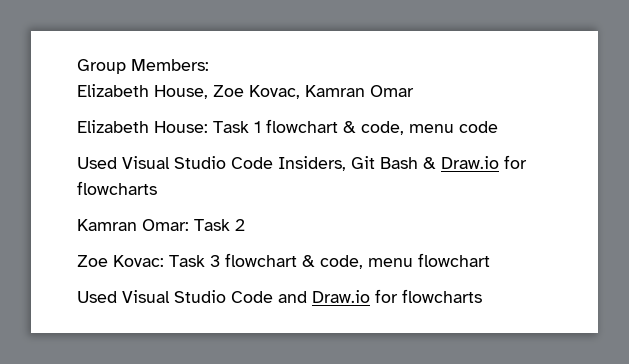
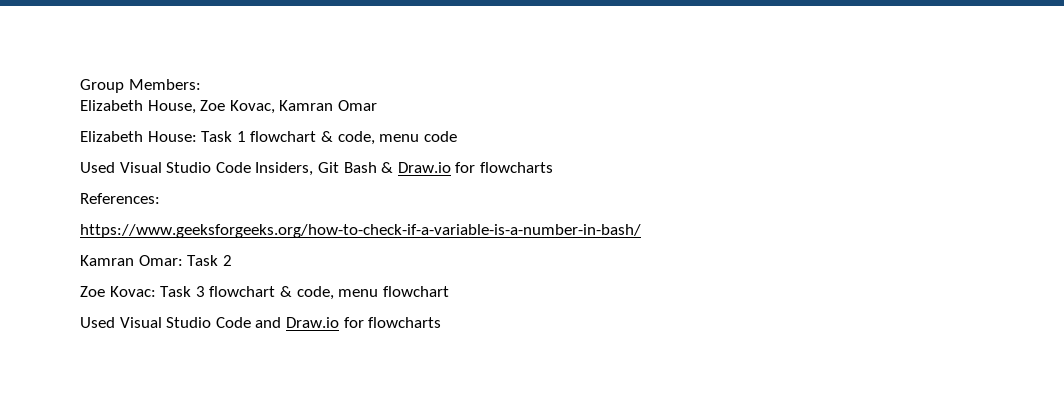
(157, 188) none -> [80,193,160,204] [80,224,641,238] // References: // https://www.geeksforgeeks.org/how-to-check-if-a-variable-is-a-number-in-bash/

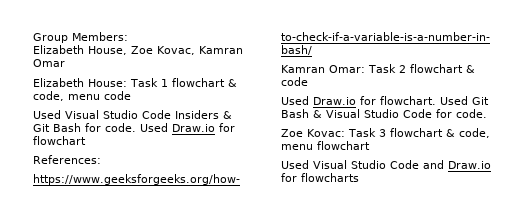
[255,162,553,176] Insiders, Git Bash & Draw.io for flowcharts -> [175,110,232,119] [33,123,235,132] [33,136,86,145] Insiders & Git Bash for code. Used Draw.io for flowchart
(232, 260) none -> [409,64,475,73] [281,77,308,86] [281,96,489,105] [281,109,487,118] flowchart & code // Used Draw.io for flowchart. Used Git Bash & Visual Studio Code for code.

